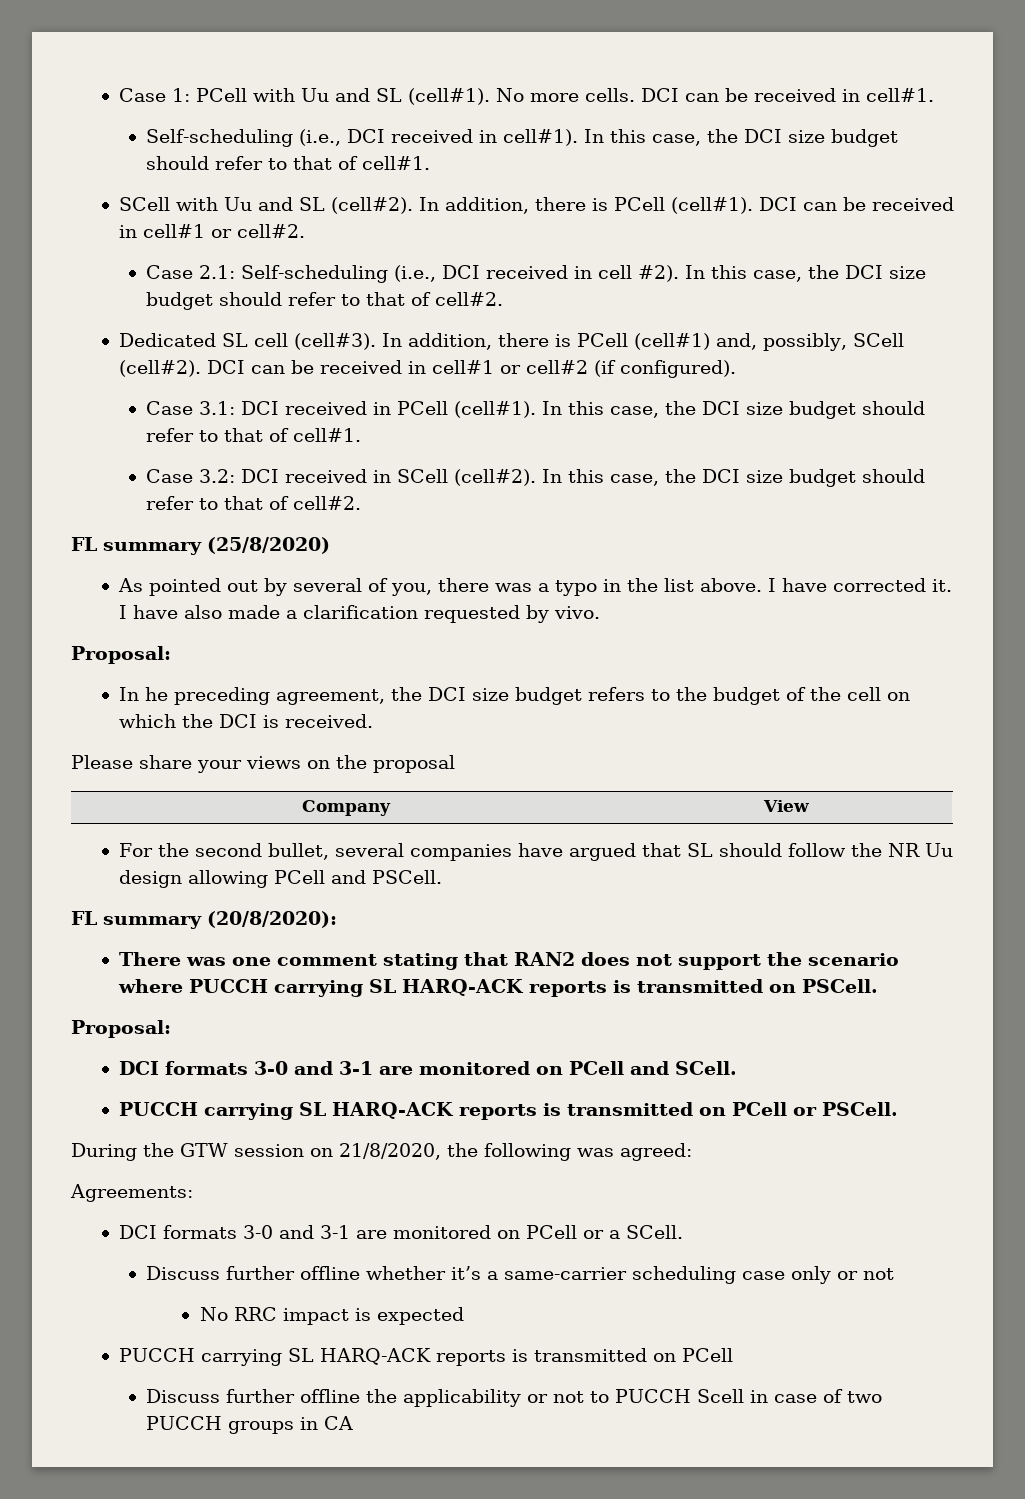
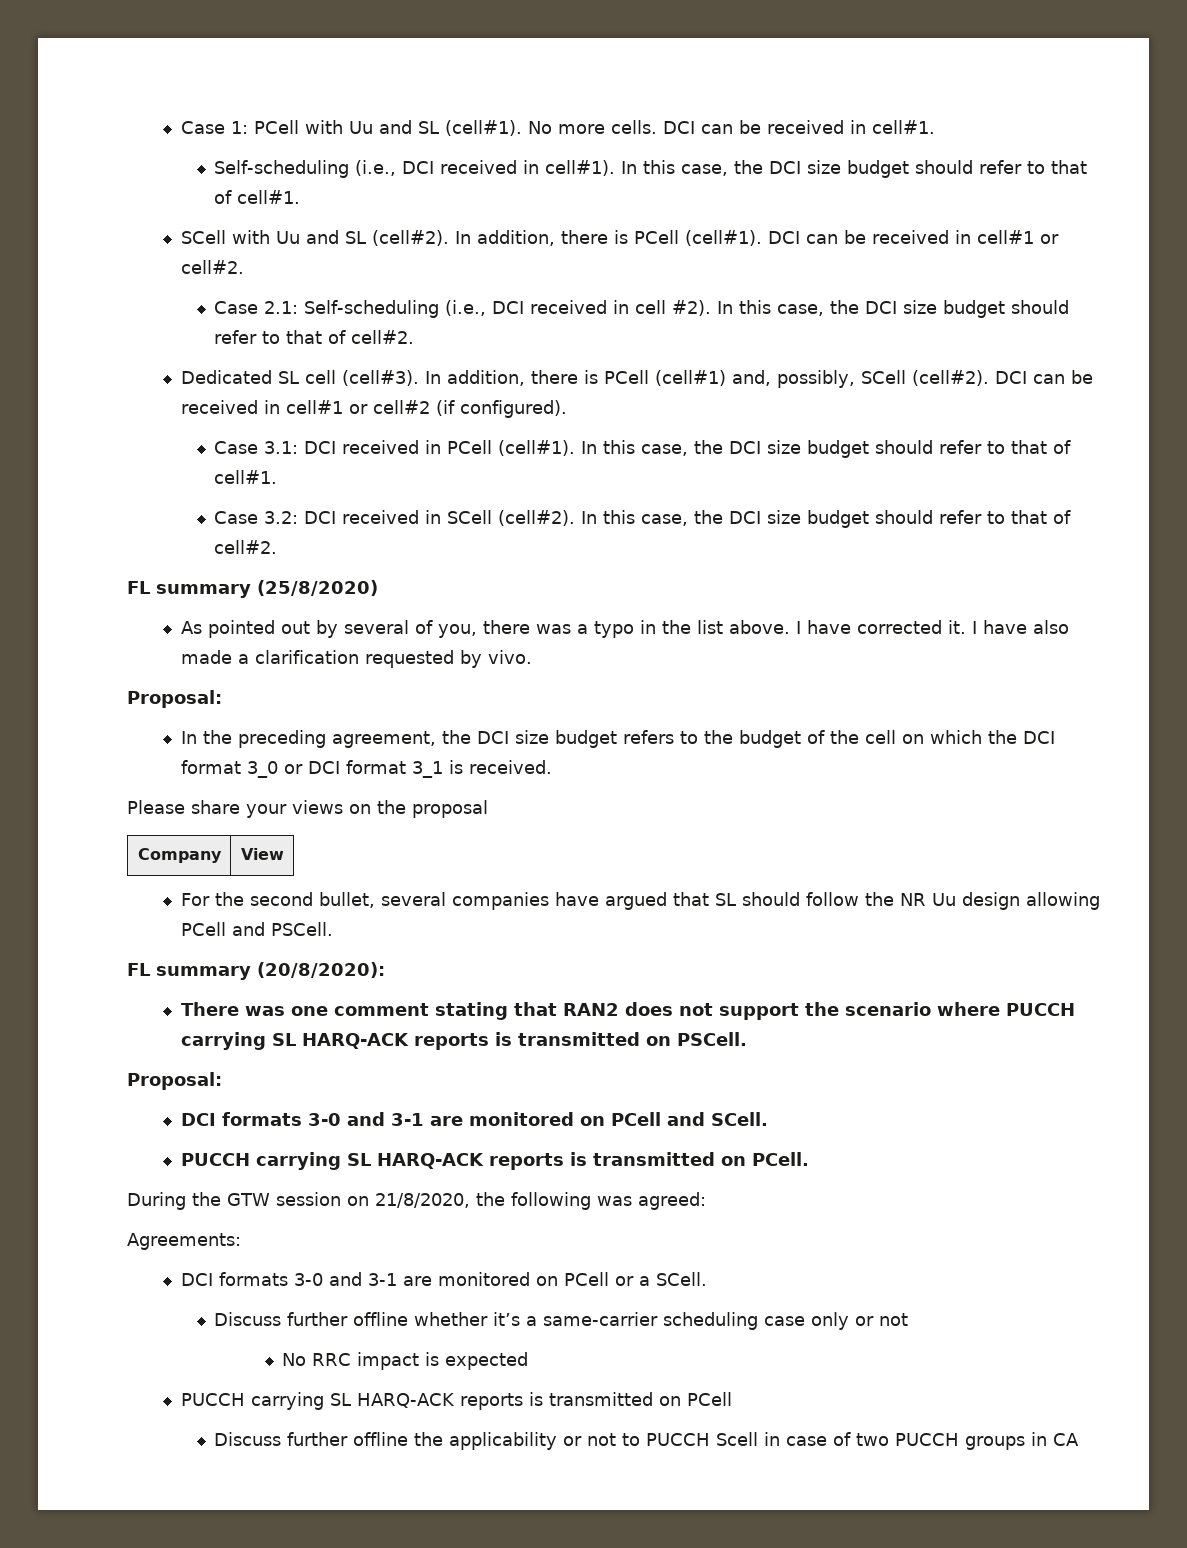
[144,687,168,701] he -> [202,730,232,744] the
(257, 721) none -> [180,760,443,778] format 3_0 or DCI format 3_1
[731,1102,898,1116] PCell or PSCell. -> [751,1152,809,1166] PCell.

